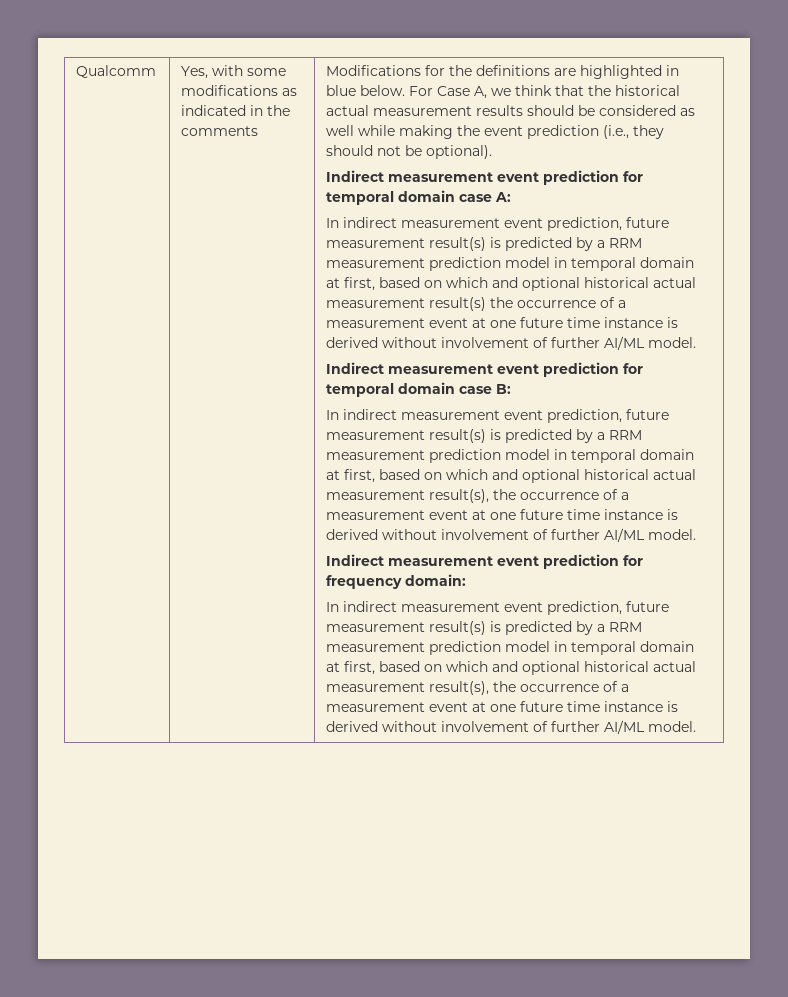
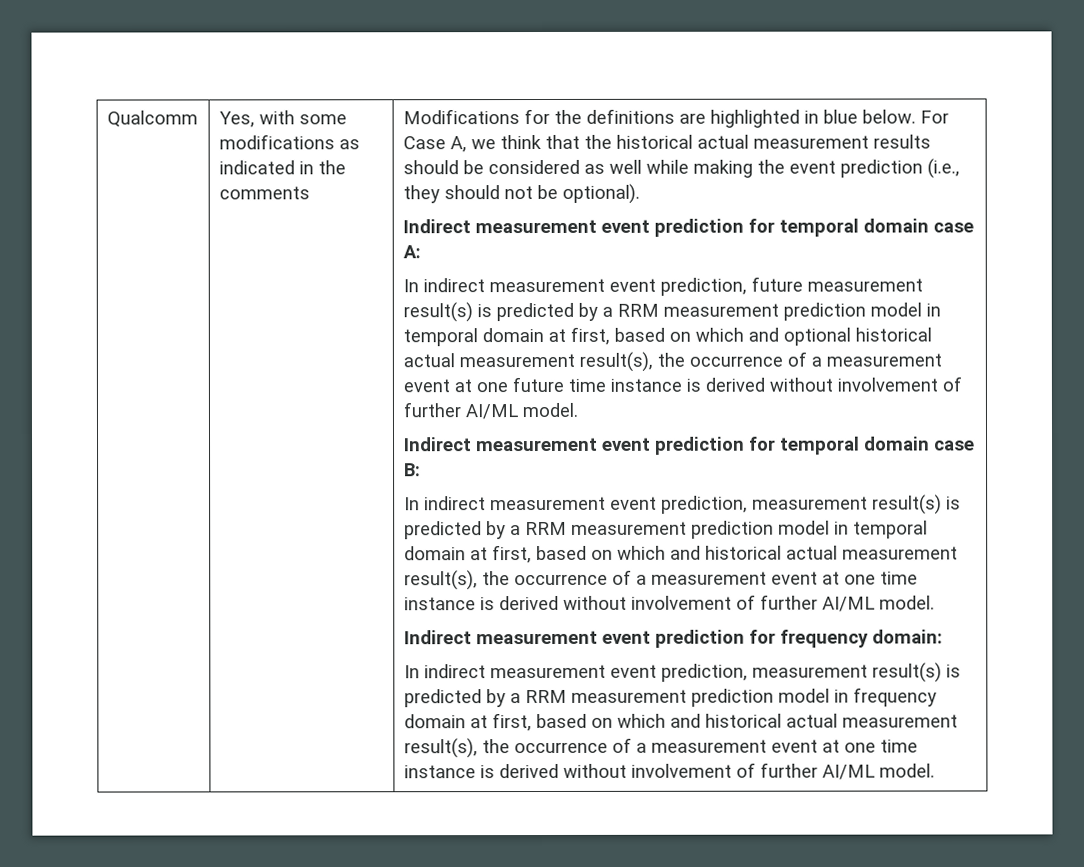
[429,297,487,311] result(s) -> [578,351,653,372] result(s),
[626,409,670,420] future -> (748, 504) none
[522,469,581,483] optional -> (701, 552) none
[520,509,564,520] future -> (876, 579) none
[626,601,670,612] future -> (748, 672) none
[571,641,695,655] [326,661,581,675] temporal domain at first, based on which and optional -> [852,687,937,707] [403,713,701,732] frequency domain at first, based on which and
[520,701,564,712] future -> (876, 747) none

